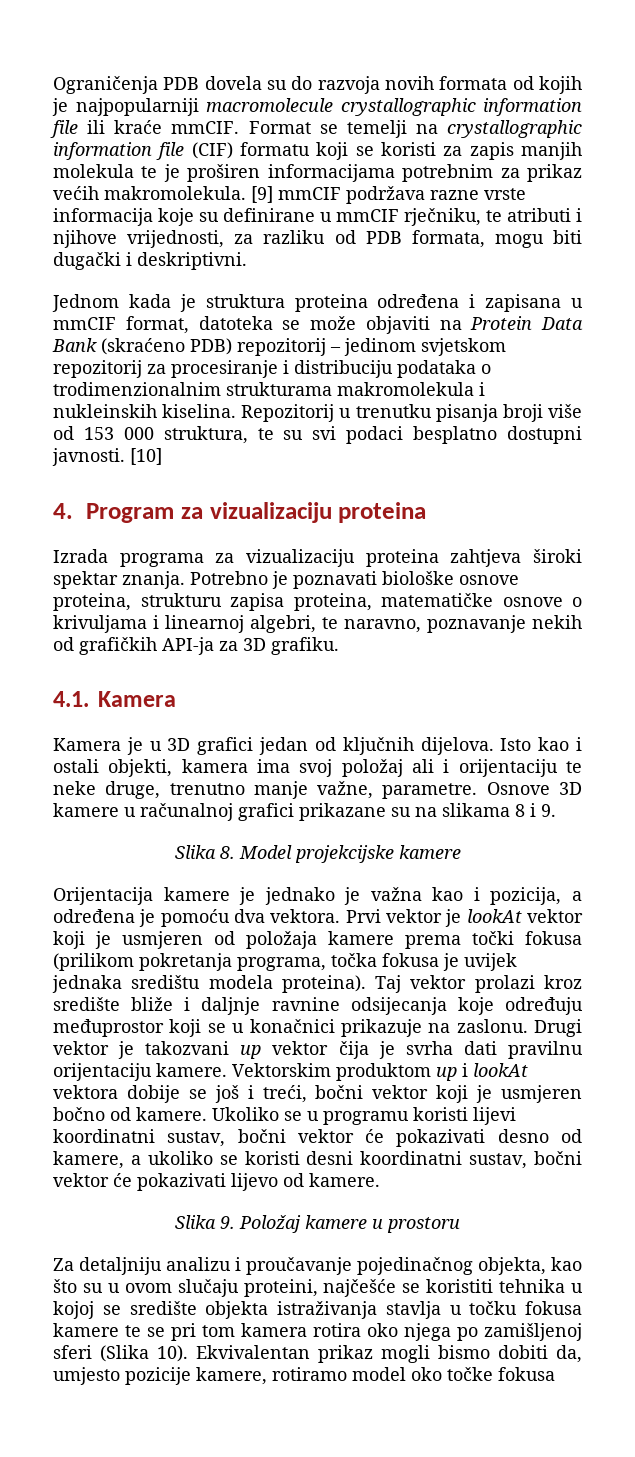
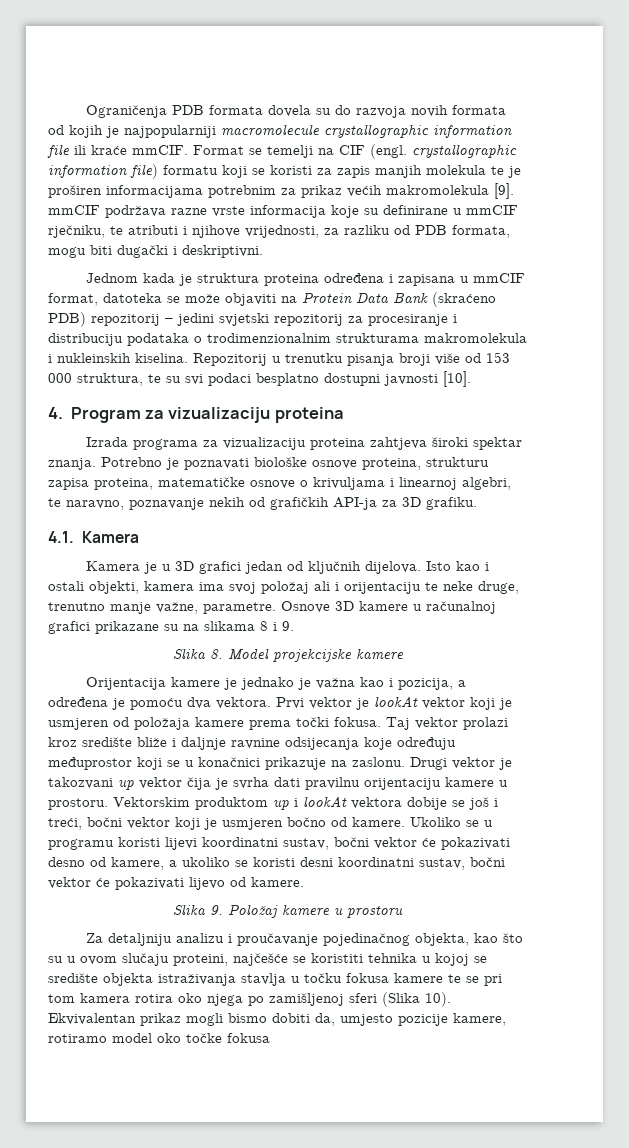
(200, 83) none -> [209,105,264,115] formata
[447,120,582,138] [53,142,233,160] crystallographic information file (CIF) -> [339,144,517,159] [48,164,158,179] CIF (engl. crystallographic information file)
[104,186,273,203] makromolekula. [9] -> [386,183,514,199] makromolekula [9].
[344,338,506,356] jedinom svjetskom -> [177,313,269,326] jedini svjetski
[52,448,162,466] javnosti. [10] -> [384,371,471,387] javnosti [10].
[525,931,582,945] [53,953,517,971] [52,975,366,993] fokusa (prilikom pokretanja programa, točka fokusa je uvijek jednaka središtu modela proteina). -> [334,717,381,727] fokusa.
[156,1063,227,1077] kamere. -> [445,777,508,787] [48,798,108,810] kamere u prostoru.

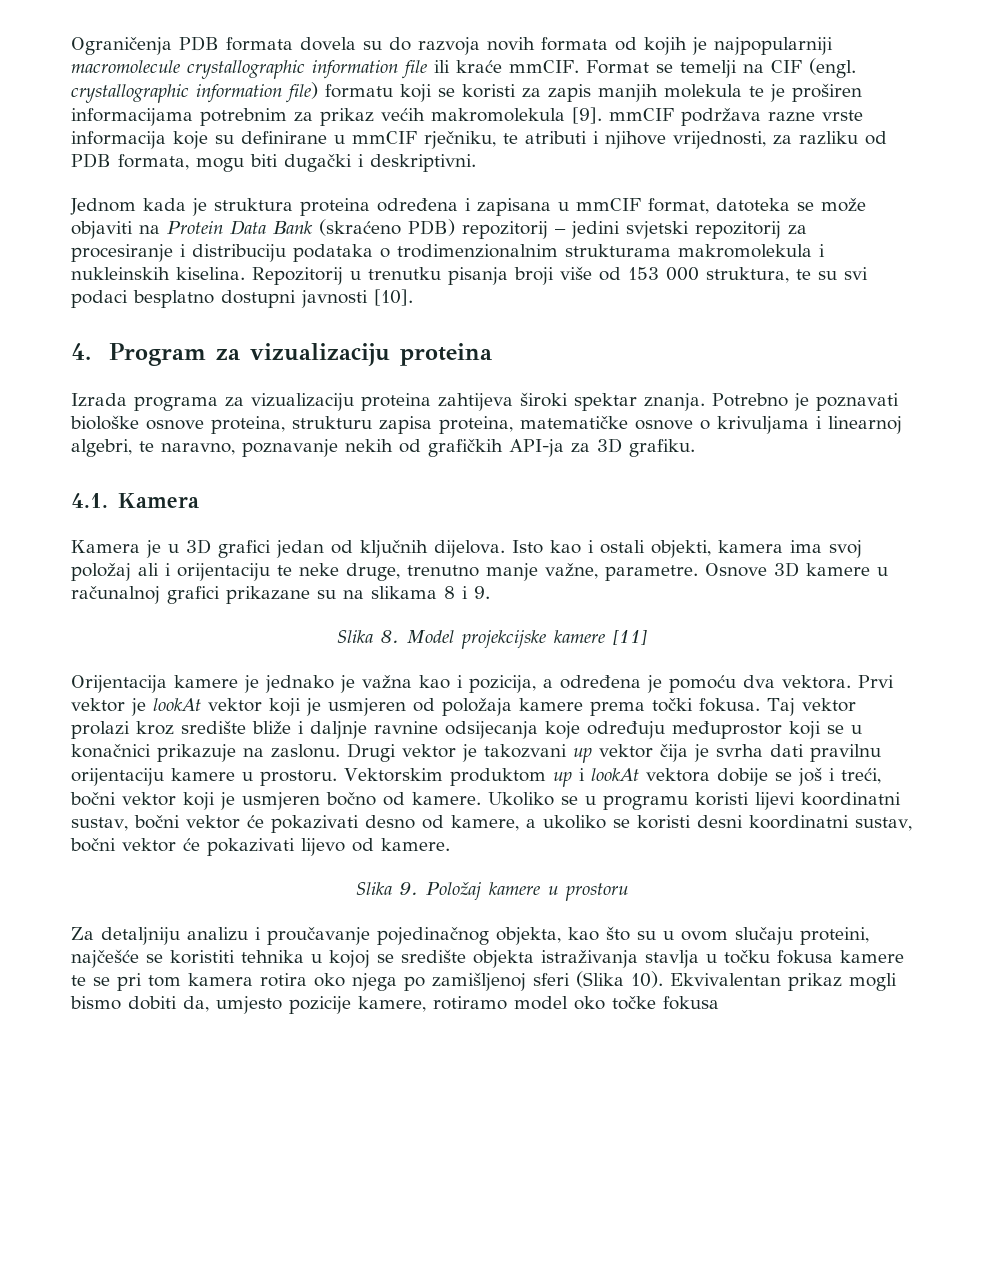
[370,437,428,450] zahtjeva -> [438,393,513,411] zahtijeva
(404, 654) none -> [613,629,647,645] [11]

